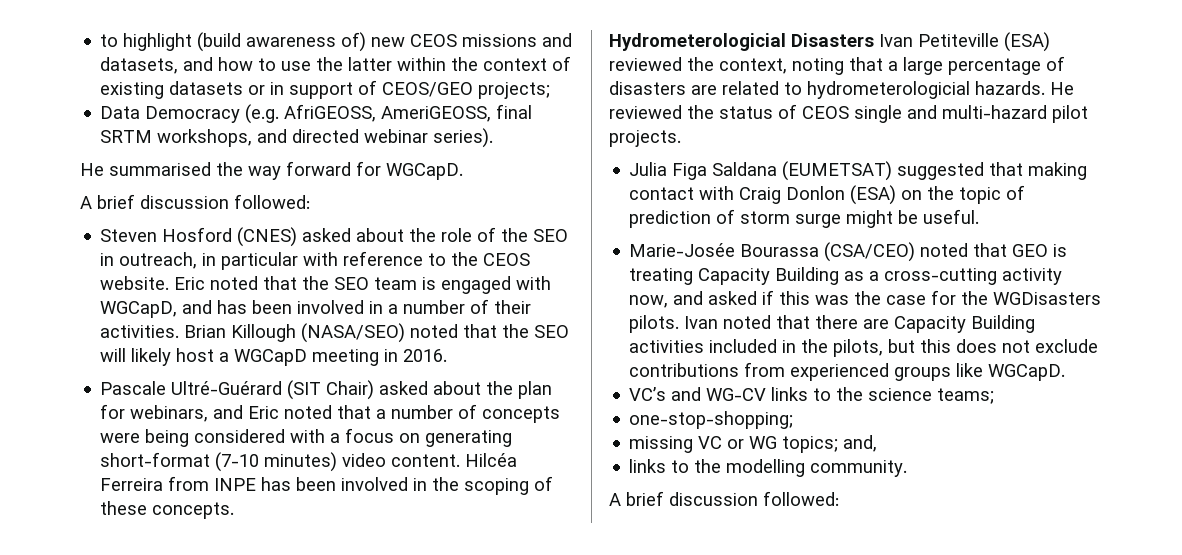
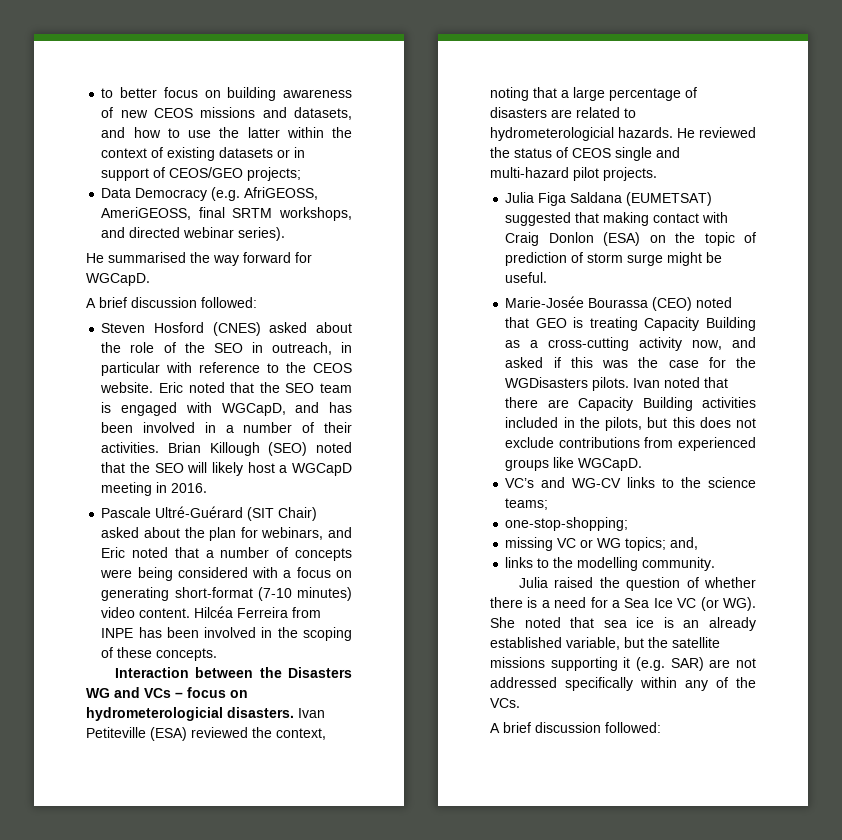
[100,32,367,52] to highlight (build awareness of) -> [101,87,352,101] [101,107,114,118] to better focus on building awareness of
[301,323,406,343] (NASA/SEO) -> [268,442,308,456] (SEO)
[609,33,874,51] Hydrometerologicial Disasters -> [115,667,352,678] [86,687,248,698] [86,707,294,721] Interaction between the Disasters WG and VCs – focus on hydrometerologicial disasters.
[824,242,916,262] (CSA/CEO) -> [652,297,693,311] (CEO)
(908, 468) none -> [519,577,756,591] [490,597,756,611] [490,617,756,631] [490,637,720,650] [490,657,756,671] [490,677,756,691] [490,698,520,708] // Julia raised the question of whether there is a need for a Sea Ice VC (or WG). She noted that sea ice is an already established variable, but the satellite missions supporting it (e.g. SAR) are not addressed specifically within any of the VCs.

